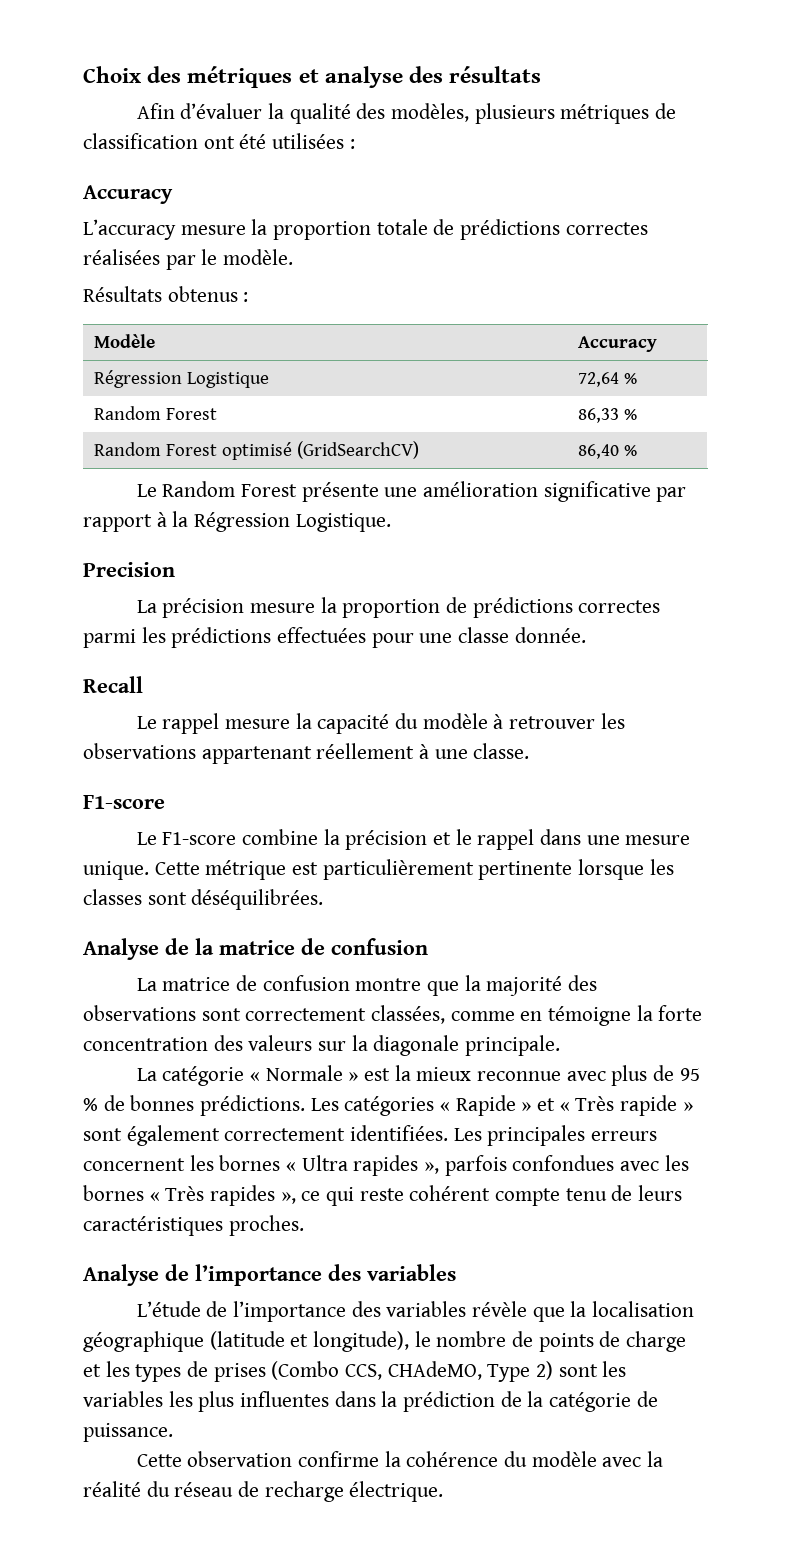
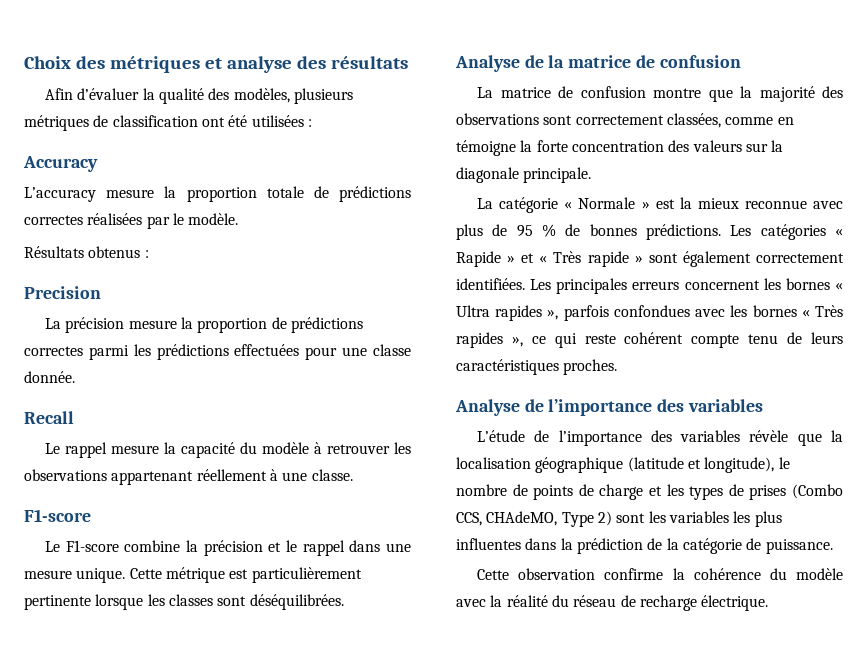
[93,334,155,348] [577,336,657,352] [93,370,270,388] [577,372,638,387] [93,406,218,420] [577,408,638,423] [93,441,420,460] [577,444,638,459] [136,481,687,502] [83,511,391,532] // Modèle | Accuracy // Régression Logistique | 72,64 % // Random Forest | 86,33 % // Random Forest optimisé (GridSearchCV) | 86,40 % // Le Random Forest présente une amélioration significative par rapport à la Régression Logistique. -> (149, 254) none

